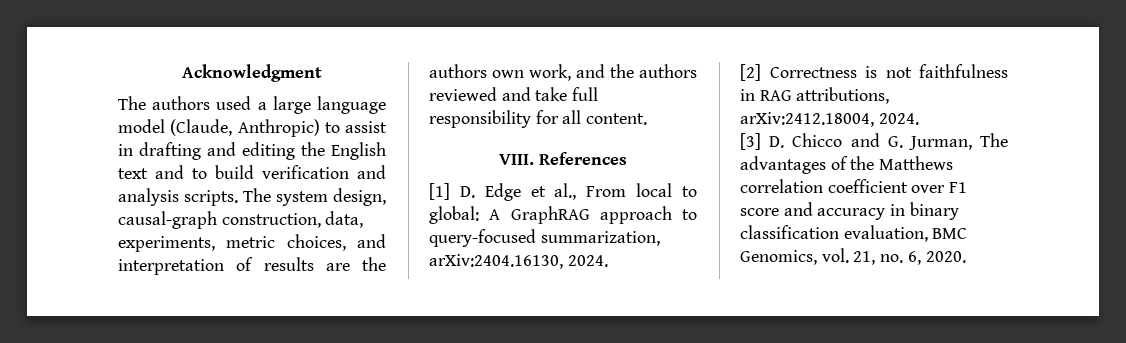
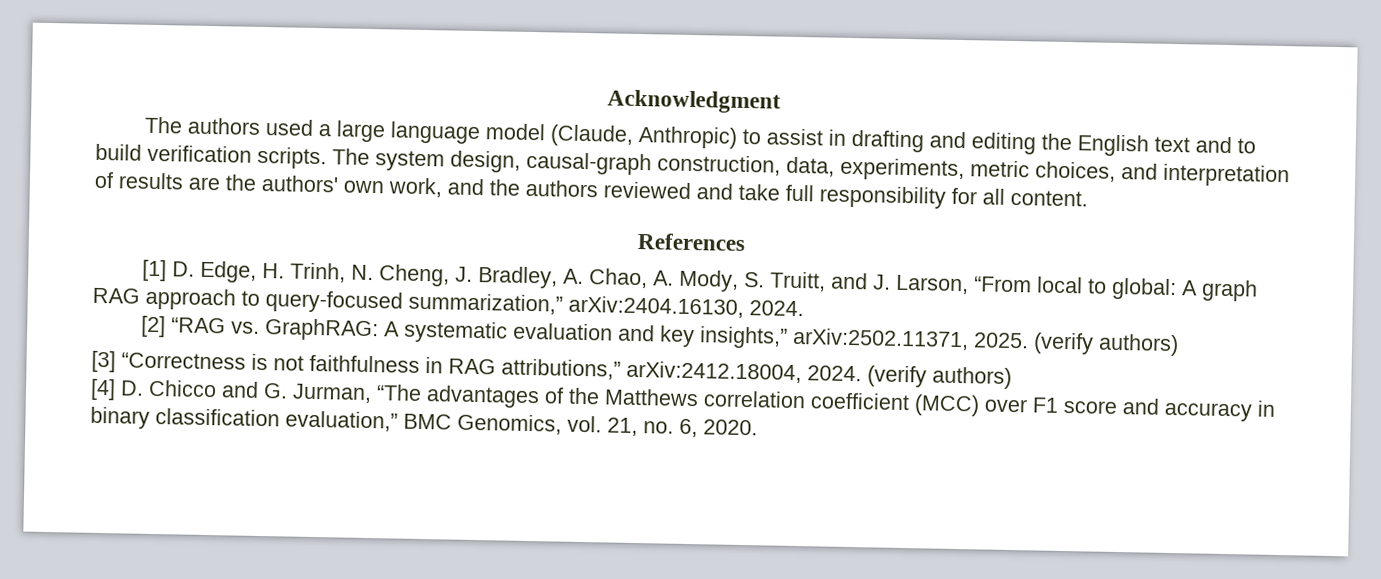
[357,165,386,179] [118,188,179,206] and analysis -> (252, 153) none
[429,64,487,78] authors -> [261,174,339,193] authors'
[499,154,534,165] VIII. -> (1088, 198) none
[484,183,627,201] Edge et al., From -> [200,260,1033,295] Edge, H. Trinh, N. Cheng, J. Bradley, A. Chao, A. Mody, S. Truitt, and J. Larson, “From
[510,206,590,224] GraphRAG -> [1201,279,1259,302] [92,287,140,304] graph RAG
[540,231,660,246] summarization, -> [408,292,563,315] summarization,”
[769,67,857,78] Correctness -> [171,317,1180,357] [91,350,246,373] “RAG vs. GraphRAG: A systematic evaluation and key insights,” arXiv:2502.11371, 2025. (verify authors) // [3] “Correctness
[796,87,890,104] attributions, -> [501,358,621,380] attributions,”
[740,133,761,150] // [3] -> [867,365,1012,390] [90,378,116,401] (verify authors) // [4]
[980,133,1008,147] The -> [376,384,422,401] “The
(908, 186) none -> [914,394,980,417] (MCC)
[843,225,928,242] evaluation, -> [285,410,398,432] evaluation,”

